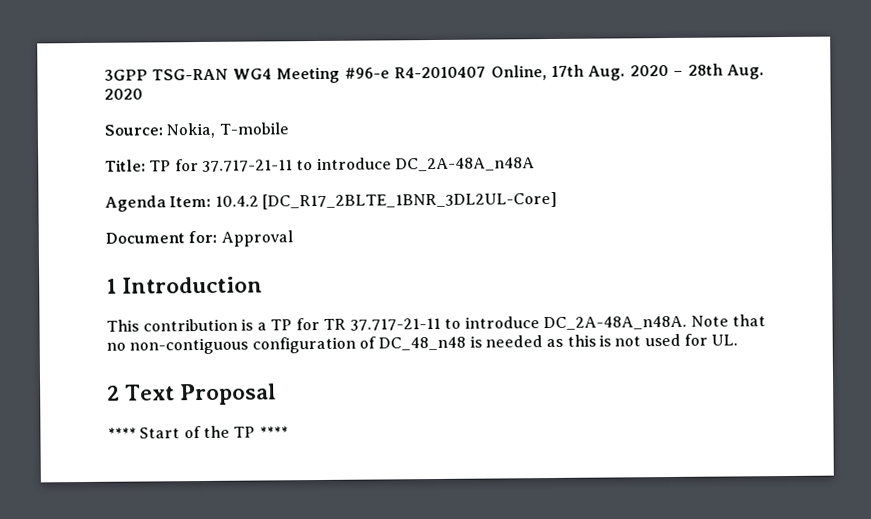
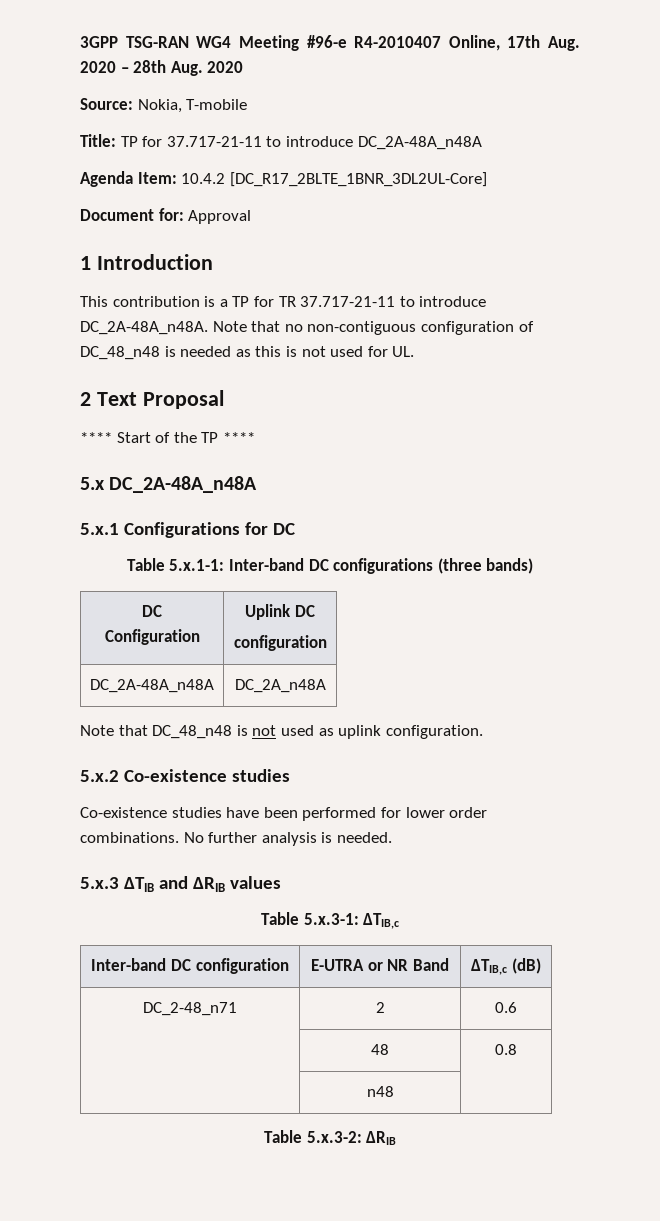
(288, 432) none -> [80,476,258,493] [80,522,295,538] [126,558,534,574] [142,605,162,617] [104,629,200,645] [245,604,315,620] [233,635,327,651] [90,679,214,693] [234,679,326,693] [80,725,483,739] [80,769,290,782] [80,807,488,821] [80,832,392,846] [80,876,281,892] [260,912,400,929] [91,958,289,974] [311,958,449,971] [471,958,541,975] [143,1002,237,1016] [375,1002,385,1013] [495,1002,517,1013] [371,1044,389,1055] [495,1044,517,1055] [366,1086,394,1097] [263,1130,397,1145] // 5.x DC_2A-48A_n48A // 5.x.1 Configurations for DC // Table 5.x.1-1: Inter-band DC configurations (three bands) // DC // Configuration | Uplink DC // configuration // DC_2A-48A_n48A | DC_2A_n48A // Note that DC_48_n48 is not used as uplink configuration. // 5.x.2 Co-existence studies // Co-existence studies have been performed for lower order combinations. No further analysis is needed. // 5.x.3 ∆TIB and ∆RIB values // Table 5.x.3-1: ΔTIB,c // Inter-band DC configuration | E-UTRA or NR Band | ΔTIB,c (dB) // DC_2-48_n71 | 2 | 0.6 // | 48 | 0.8 // | n48 | // Table 5.x.3-2: ΔRIB

